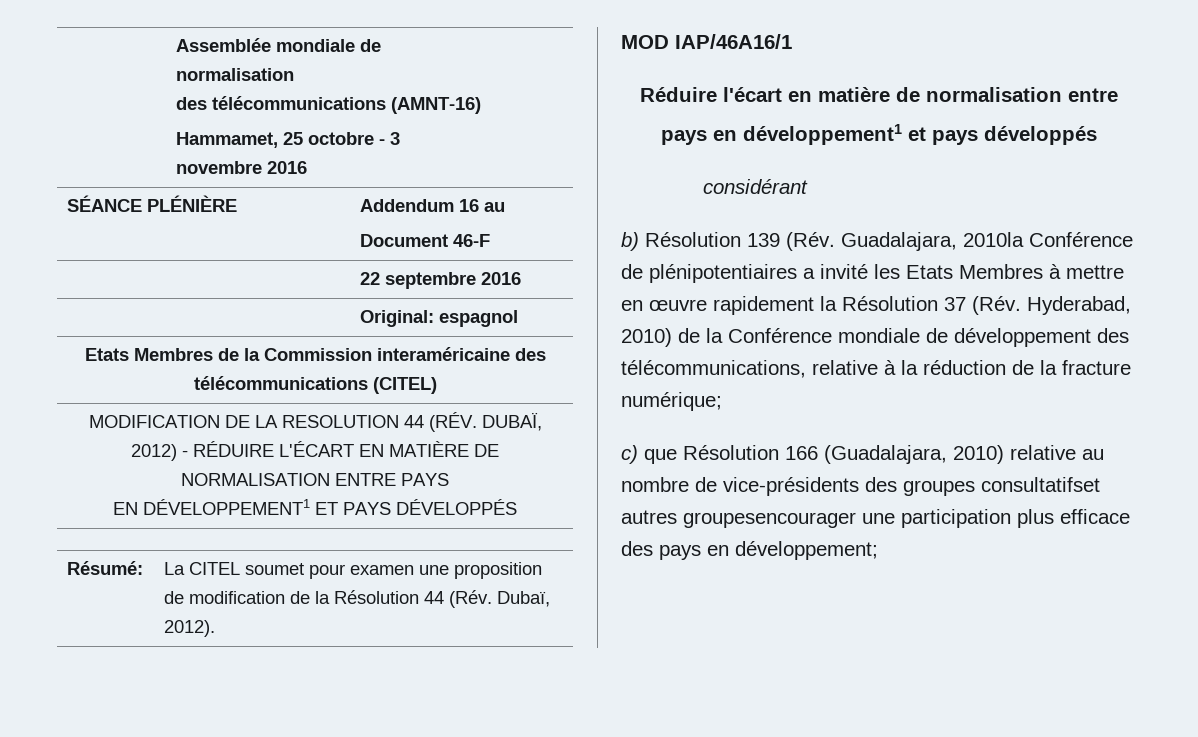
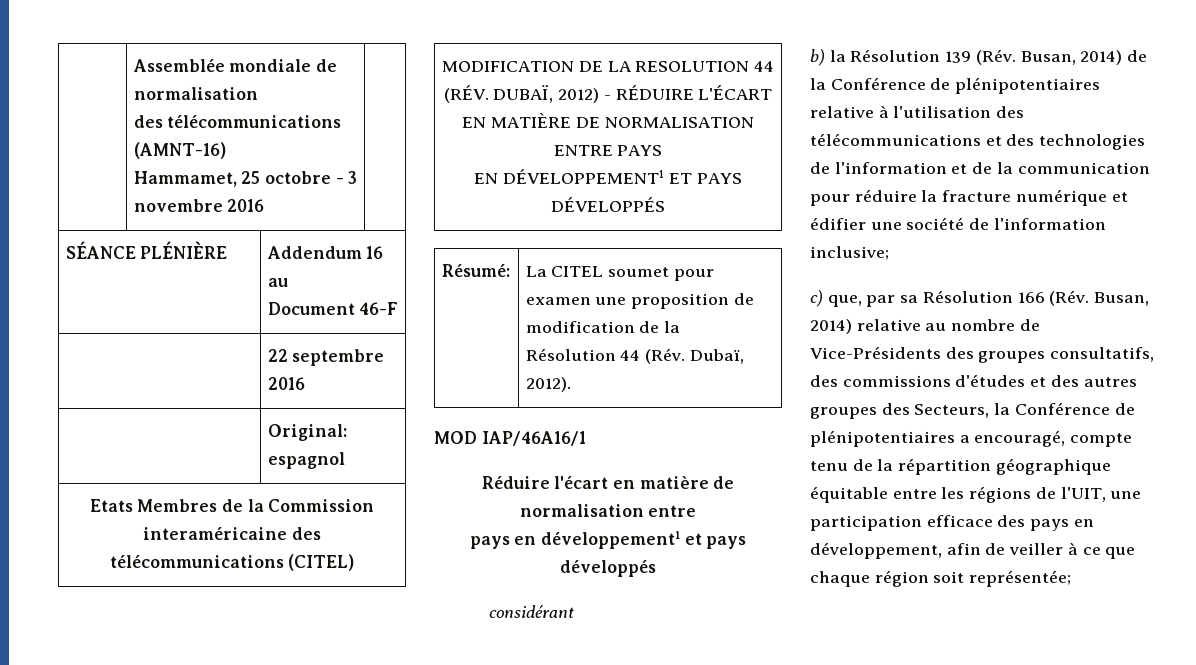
(639, 241) none -> [829,50,846,62] la
[841,232,1133,251] [621,264,1124,283] [621,296,1131,315] [621,328,1129,347] [621,360,1131,378] [621,392,722,411] [621,445,1104,464] [621,477,1100,496] [621,510,856,528] Guadalajara, 2010la Conférence de plénipotentiaires a invité les Etats Membres à mettre en œuvre rapidement la Résolution 37 (Rév. Hyderabad, 2010) de la Conférence mondiale de développement des télécommunications, relative à la réduction de la fracture numérique; // c) que Résolution 166 (Guadalajara, 2010) relative au nombre de vice-présidents des groupes consultatifset autres groupesencourager -> [1020,50,1148,65] [810,77,1101,94] [810,105,1025,118] [810,133,1146,150] [810,162,1150,174] [810,189,1128,206] [810,217,1106,230] [810,246,889,260] [810,290,1150,307] [810,319,1040,334] [810,346,1155,363] [810,374,1137,387] [810,402,1135,419] [810,430,1133,447] [810,458,1111,475] [810,486,1106,503] Busan, 2014) de la Conférence de plénipotentiaires relative à l'utilisation des télécommunications et des technologies de l'information et de la communication pour réduire la fracture numérique et édifier une société de l'information inclusive; // c) que, par sa Résolution 166 (Rév. Busan, 2014) relative au nombre de Vice-Présidents des groupes consultatifs, des commissions d'études et des autres groupes des Secteurs, la Conférence de plénipotentiaires a encouragé, compte tenu de la répartition géographique équitable entre les régions de l'UIT,
[1017,509,1054,528] plus -> (922, 523) none
[735,541,878,560] développement; -> [810,542,1136,559] [810,570,1072,587] développement, afin de veiller à ce que chaque région soit représentée;

